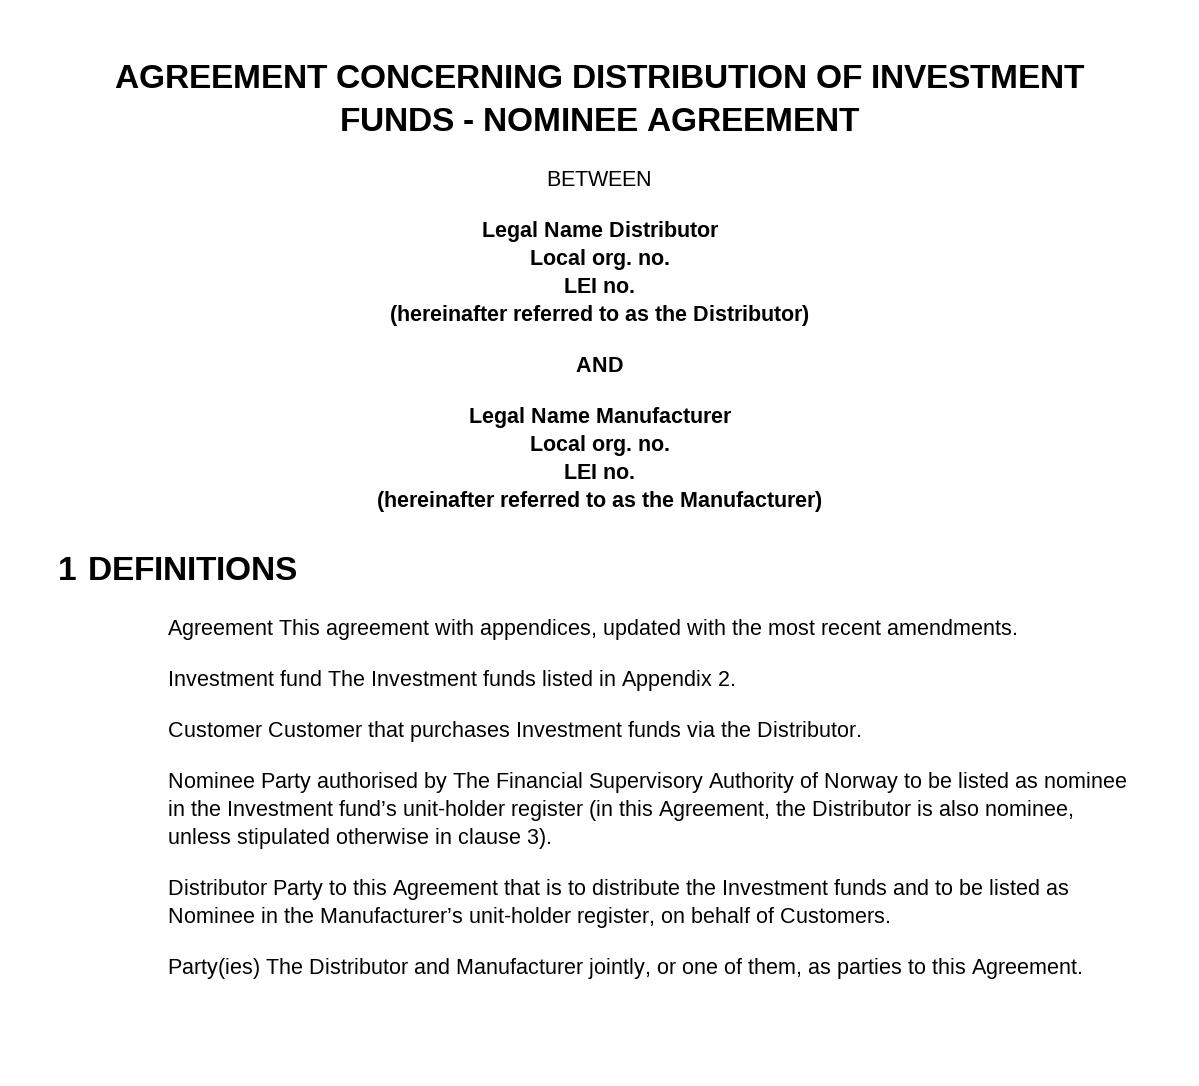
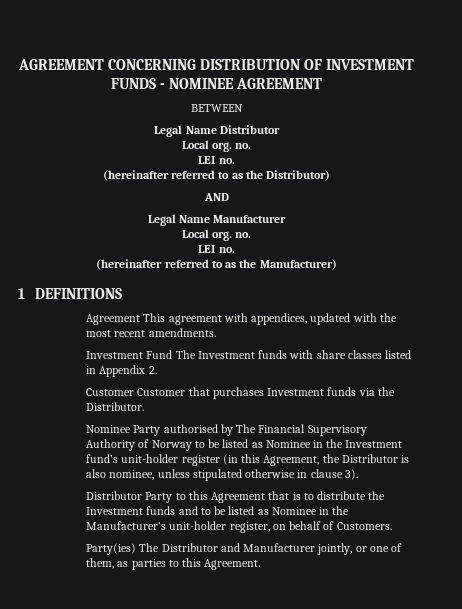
[280,670,323,686] fund -> [146,350,173,359] Fund
(537, 678) none -> [289,350,382,359] with share classes
[1044,772,1128,788] nominee -> [265,440,311,448] Nominee

